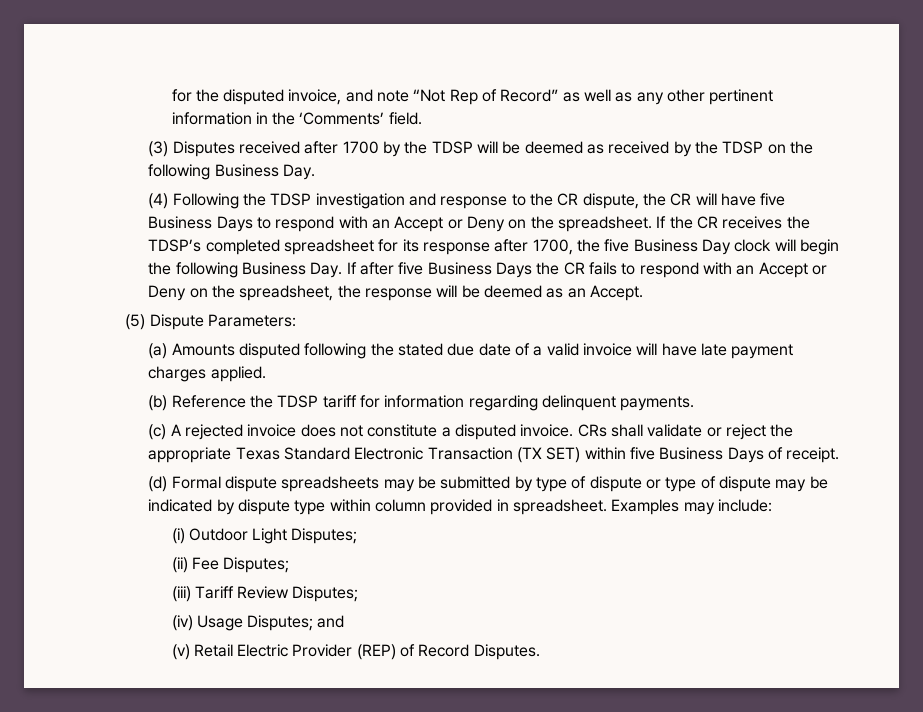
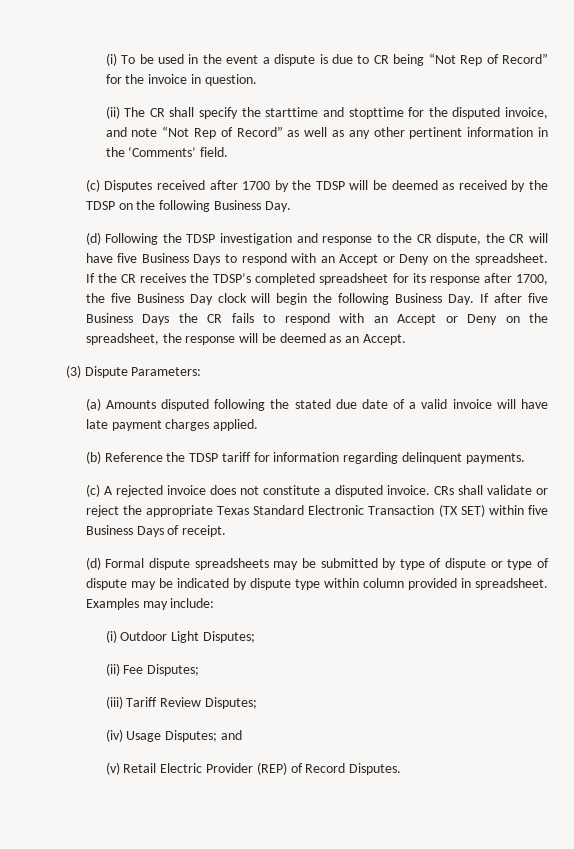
(171, 95) none -> [105,53,548,66] [105,74,257,86] [105,106,404,119] (i) To be used in the event a dispute is due to CR being “Not Rep of Record” for the invoice in question. // (ii) The CR shall specify the starttime and stopttime
[148,141,169,157] (3) -> [85,179,100,192] (c)
[148,193,169,209] (4) -> [85,232,101,245] (d)
[125,314,146,330] (5) -> [65,365,81,378] (3)

